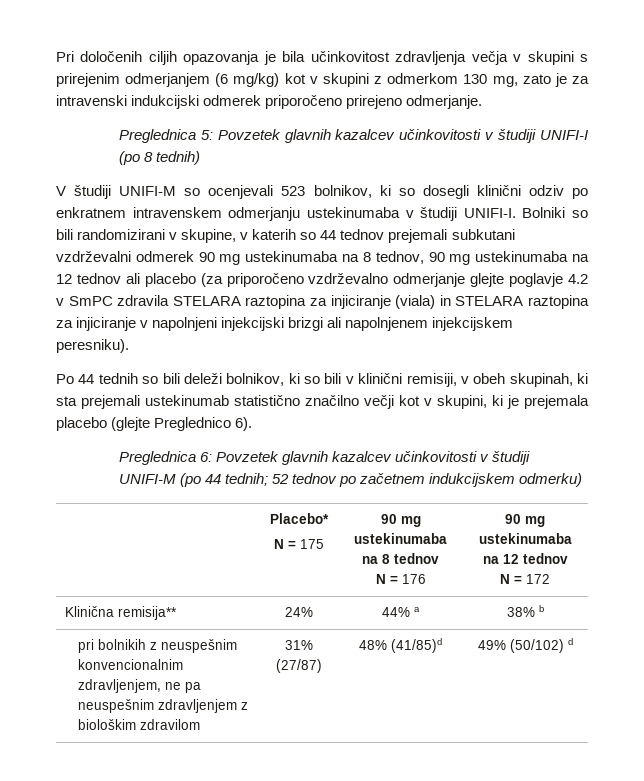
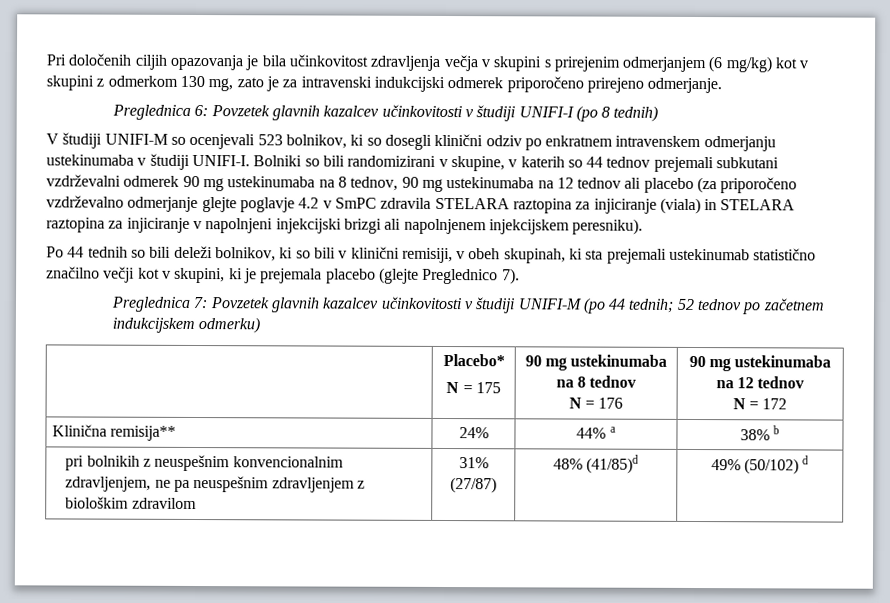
[200,130,213,140] 5: -> [194,104,209,117] 6:
[235,417,253,431] [118,451,212,465] 6). // Preglednica 6: -> [501,268,520,285] [110,296,209,312] 7). // Preglednica 7:

